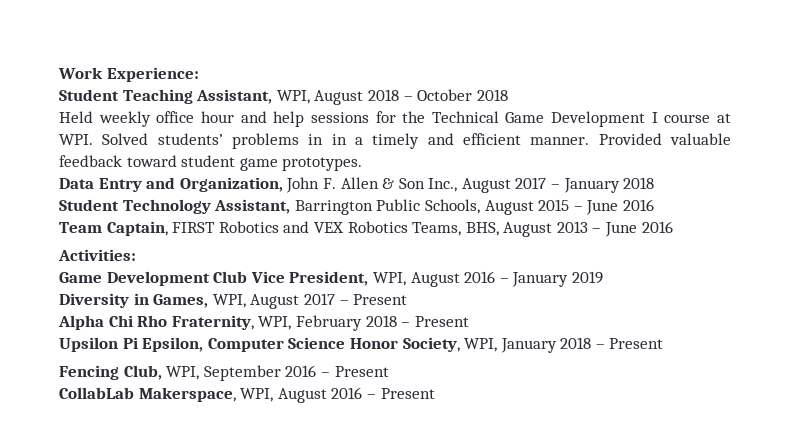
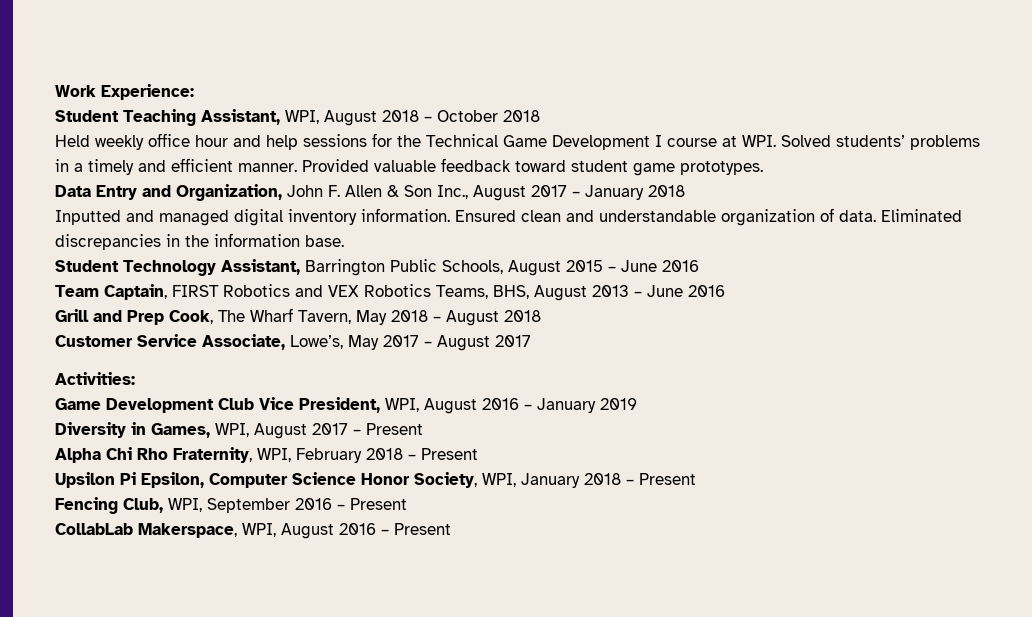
[331,134,347,145] in -> (69, 165) none
(655, 183) none -> [55,208,962,226] [55,233,344,250] // Inputted and managed digital inventory information. Ensured clean and understandable organization of data. Eliminated discrepancies in the information base.
(673, 227) none -> [55,308,541,326] [55,334,531,351] // Grill and Prep Cook, The Wharf Tavern, May 2018 – August 2018 // Customer Service Associate, Lowe’s, May 2017 – August 2017

